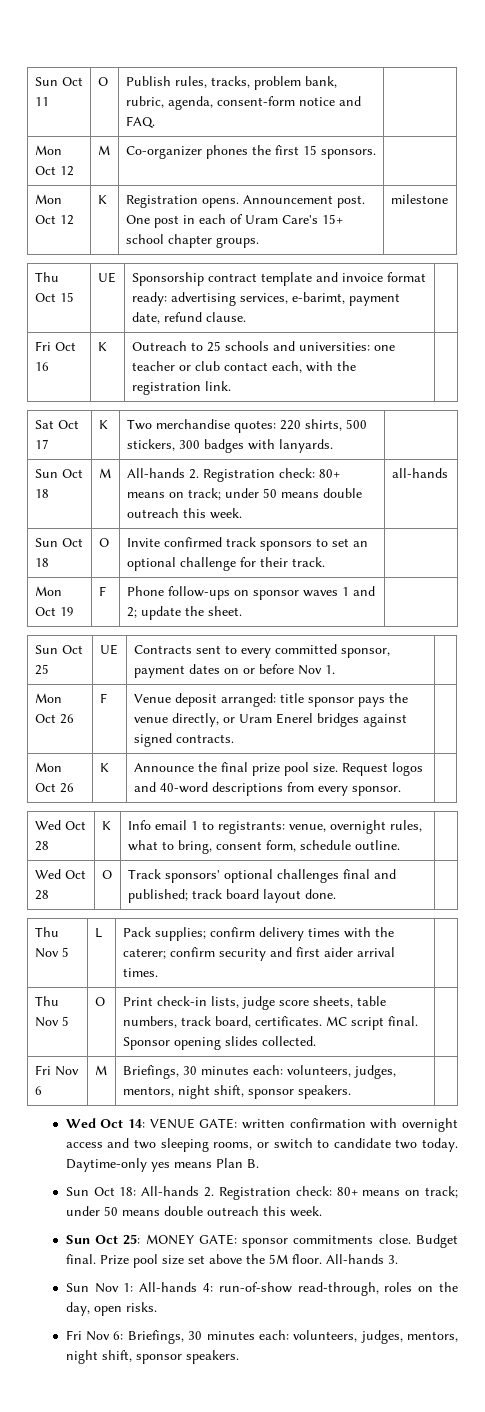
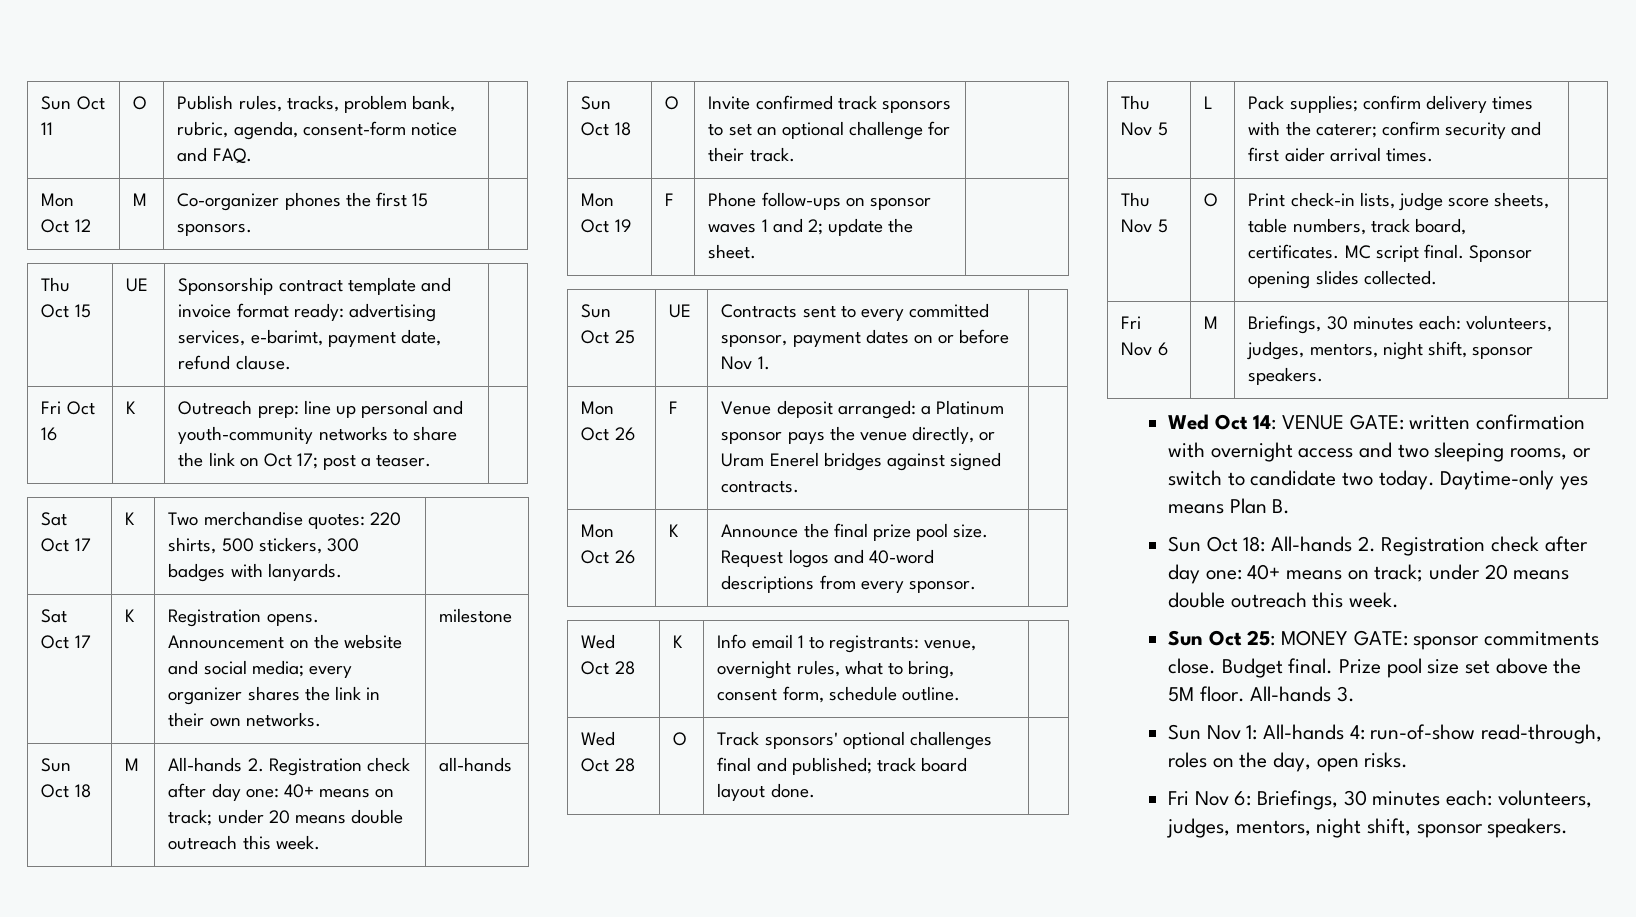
[34,194,62,204] [34,215,74,225] [97,195,107,204] [125,195,365,208] [125,214,343,228] [125,234,259,248] [390,194,448,204] // Mon Oct 12 | K | Registration opens. Announcement post. One post in each of Uram Care's 15+ school chapter groups. | milestone -> (253, 229) none
[190,341,395,352] [131,361,356,373] [131,381,231,395] to 25 schools and universities: one teacher or club contact each, with the registration link. -> [257,400,464,418] [178,426,457,444] [178,452,432,470] prep: line up personal and youth-community networks to share the link on Oct 17; post a teaser.
(333, 446) none -> [41,609,68,623] [41,635,91,649] [125,609,136,622] [168,609,319,627] [168,634,402,649] [168,660,352,678] [168,686,380,705] [168,712,321,727] [439,608,513,623] // Sat Oct 17 | K | Registration opens. Announcement on the website and social media; every organizer shares the link in their own networks. | milestone
[278,468,340,478] [126,488,277,500] check: 80+ means on track; under 50 -> [366,757,410,772] [168,783,395,801] [168,809,290,826] check after day one: 40+ means on track; under 20
[279,693,304,703] title -> [920,400,1004,415] a Platinum
[295,1186,458,1198] [65,1206,118,1216] check: 80+ means on track; under 50 -> [1490,536,1588,552] [1167,564,1508,584] check after day one: 40+ means on track; under 20

